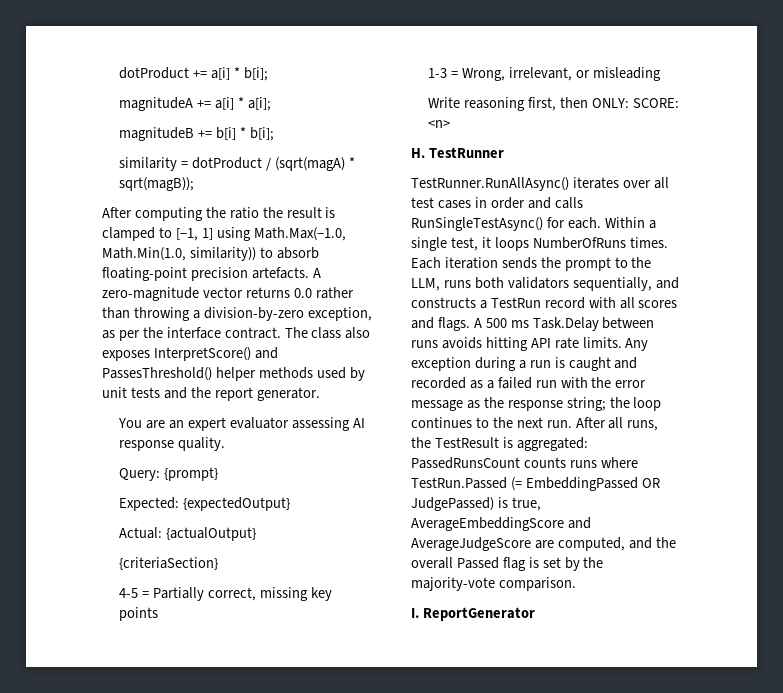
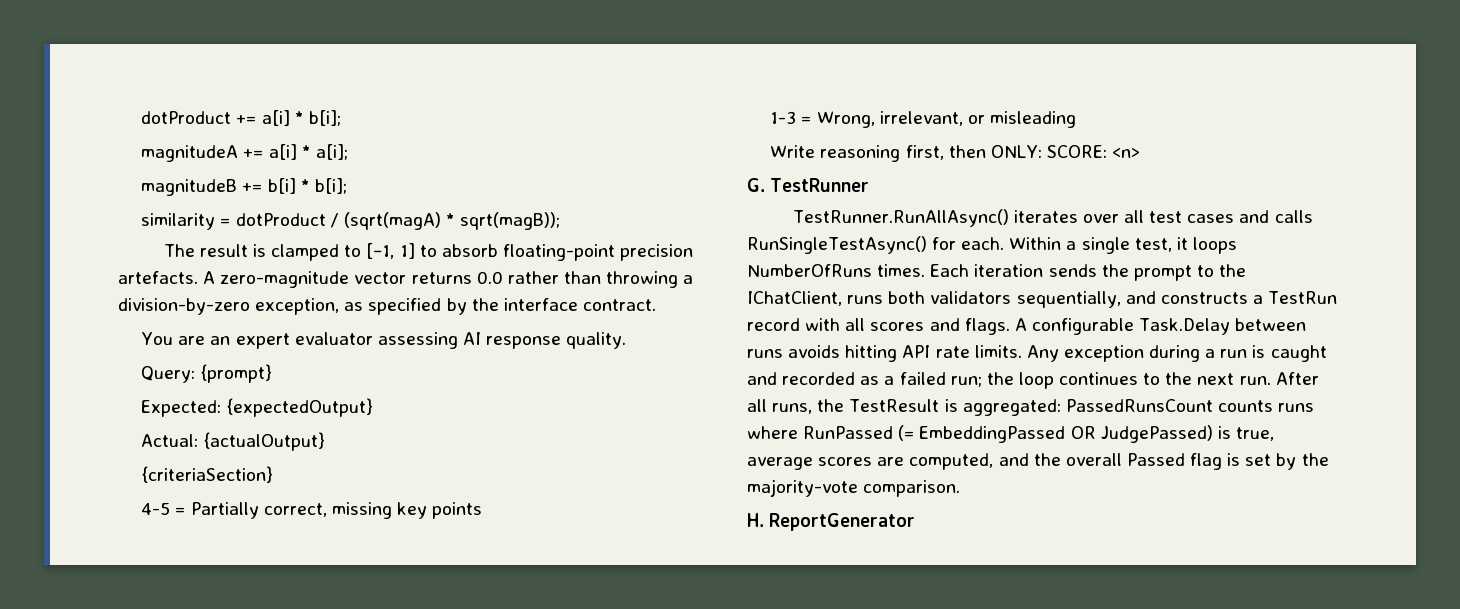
[102,207,283,221] After computing the ratio the -> [163,244,195,257] The
[216,227,346,241] [102,247,256,261] using Math.Max(−1.0, Math.Min(1.0, similarity)) -> (415, 251) none
[118,330,140,341] per -> [368,298,467,315] specified by
[284,327,371,339] [102,347,278,361] [102,367,365,381] [102,387,320,401] The class also exposes InterpretScore() and PassesThreshold() helper methods used by unit tests and the report generator. -> (656, 305) none
[411,148,425,158] H. -> [747,178,765,192] G.
[474,197,525,209] in order -> (1235, 218) none
[411,278,440,291] LLM, -> [747,291,842,306] IChatClient,
[485,318,529,328] 500 ms -> [1031,318,1134,335] configurable
[535,377,647,388] [411,397,606,411] run with the error message as the response string; -> [950,376,982,387] run;
[411,477,507,489] TestRun.Passed -> [803,426,894,439] RunPassed
[411,517,591,531] [411,537,531,551] AverageEmbeddingScore and AverageJudgeScore -> [747,457,873,470] average scores
[411,608,419,618] I. -> [747,513,764,527] H.

